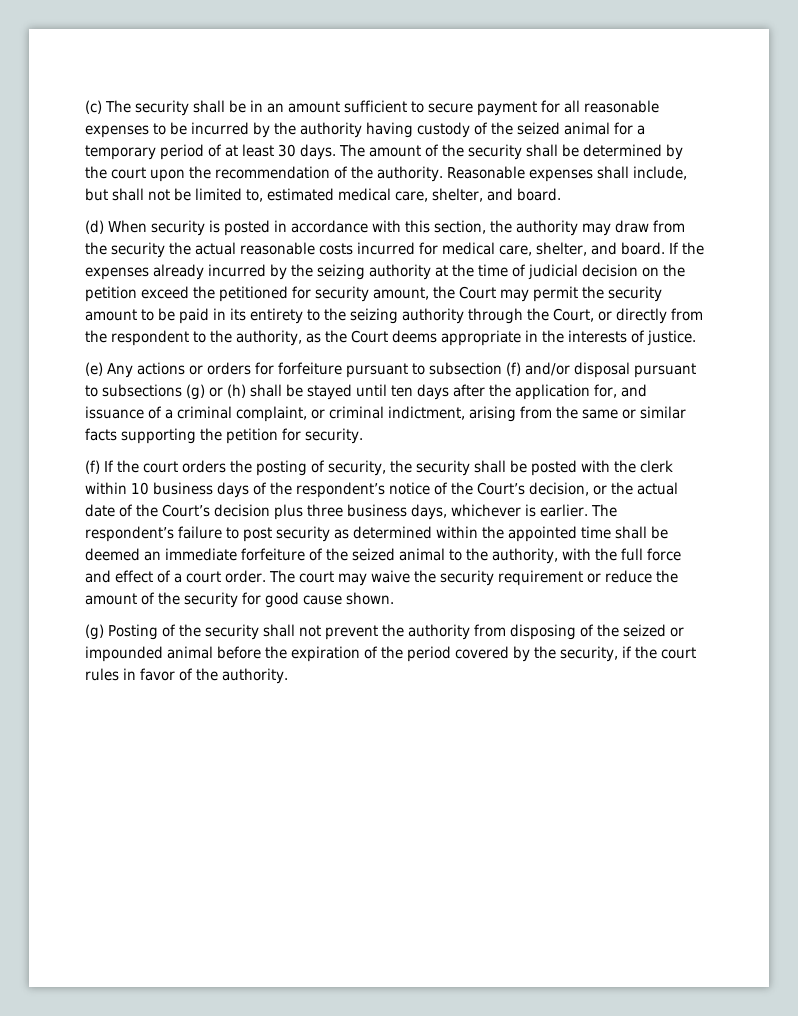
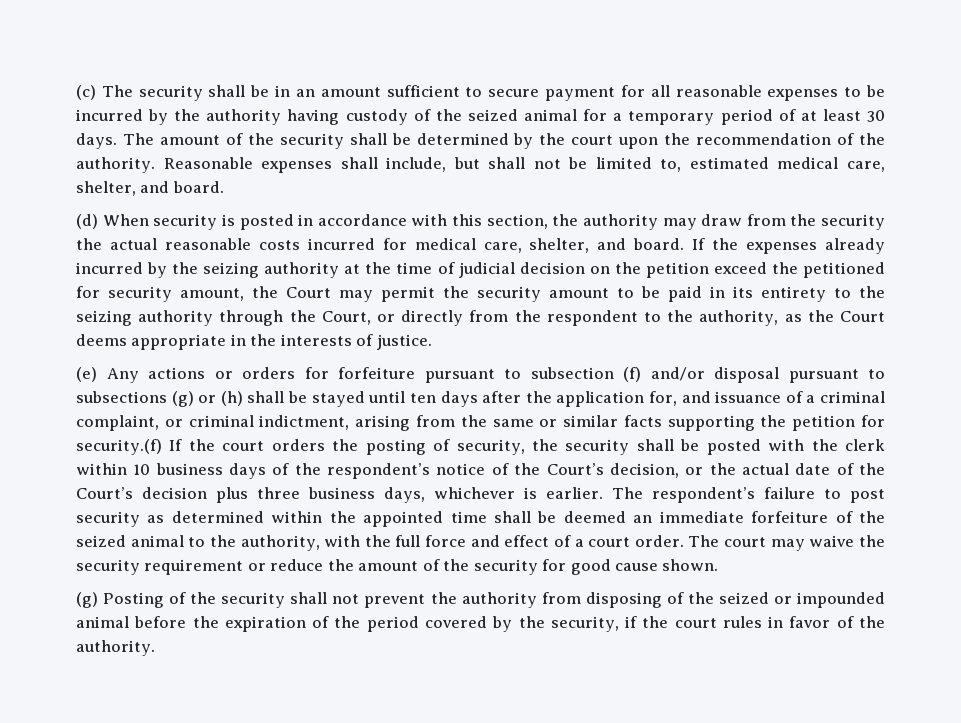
[305,428,363,444] [85,460,100,474] security. // (f) -> [76,439,162,455] security.(f)

